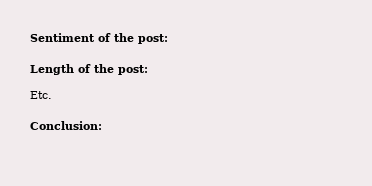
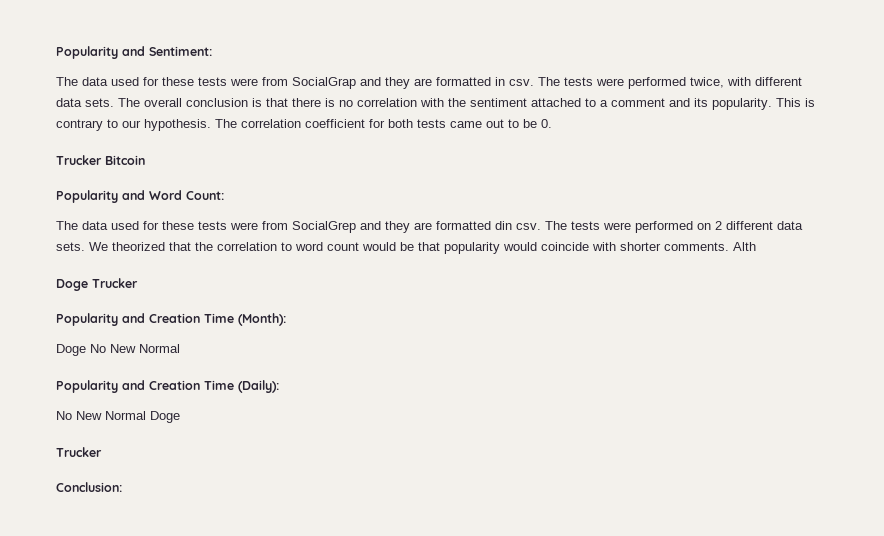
[30,33,168,44] [30,64,148,75] [30,91,52,99] Sentiment of the post: // Length of the post: // Etc. -> [56,46,212,59] [56,77,802,89] [56,98,815,110] [56,119,552,131] [56,155,145,165] [56,190,224,203] [56,221,803,233] [56,242,756,254] [56,278,138,291] [56,313,286,326] [56,344,180,356] [56,380,279,393] [56,411,180,423] [56,447,102,457] Popularity and Sentiment: // The data used for these tests were from SocialGrap and they are formatted in csv. The tests were performed twice, with different data sets. The overall conclusion is that there is no correlation with the sentiment attached to a comment and its popularity. This is contrary to our hypothesis. The correlation coefficient for both tests came out to be 0. // Trucker Bitcoin // Popularity and Word Count: // The data used for these tests were from SocialGrep and they are formatted din csv. The tests were performed on 2 different data sets. We theorized that the correlation to word count would be that popularity would coincide with shorter comments. Alth // Doge Trucker // Popularity and Creation Time (Month): // Doge No New Normal // Popularity and Creation Time (Daily): // No New Normal Doge // Trucker

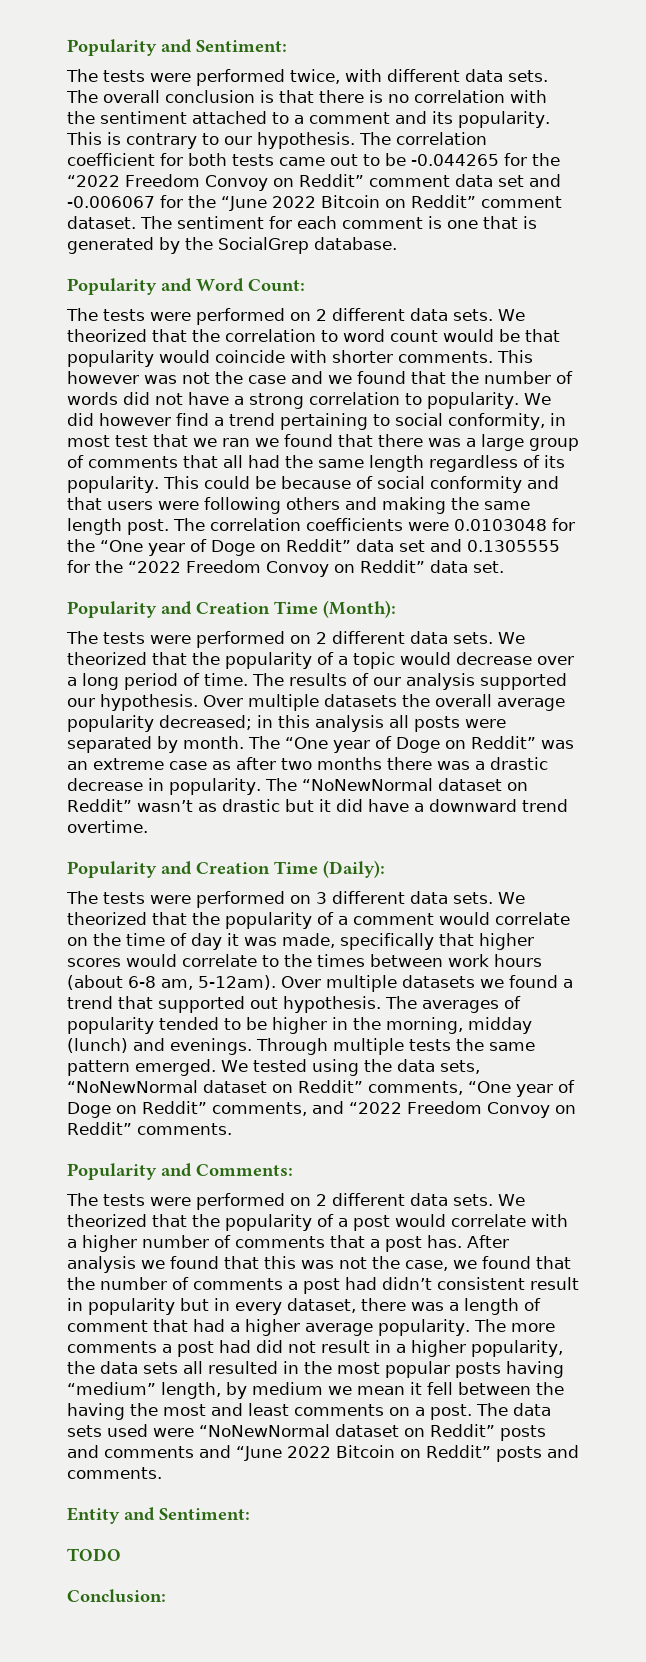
[82,77,560,89] data used for these tests were from SocialGrap and they are formatted in csv. The -> (98, 75) none
[541,119,552,128] [56,155,145,165] 0. // Trucker Bitcoin -> [411,153,560,166] [67,174,561,191] [67,195,562,211] [67,216,537,229] [67,237,397,254] -0.044265 for the “2022 Freedom Convoy on Reddit” comment data set and -0.006067 for the “June 2022 Bitcoin on Reddit” comment dataset. The sentiment for each comment is one that is generated by the SocialGrep database.
[82,221,567,233] data used for these tests were from SocialGrep and they are formatted din csv. The -> (98, 314) none
[733,242,756,251] [56,278,138,291] Alth // Doge Trucker -> [497,350,533,363] [67,371,573,384] [67,392,551,409] [67,413,566,430] [67,434,579,451] [67,455,565,472] [67,476,559,493] [67,497,530,514] [67,518,575,535] [67,539,560,556] [67,560,504,577] This however was not the case and we found that the number of words did not have a strong correlation to popularity. We did however find a trend pertaining to social conformity, in most test that we ran we found that there was a large group of comments that all had the same length regardless of its popularity. This could be because of social conformity and that users were following others and making the same length post. The correlation coefficients were 0.0103048 for the “One year of Doge on Reddit” data set and 0.1305555 for the “2022 Freedom Convoy on Reddit” data set.
[56,344,180,356] Doge No New Normal -> [66,631,525,648] [67,652,574,669] [67,673,567,690] [67,694,565,711] [67,715,506,732] [67,736,574,753] [67,757,548,770] [67,778,528,795] [67,799,568,812] [67,820,148,833] The tests were performed on 2 different data sets. We theorized that the popularity of a topic would decrease over a long period of time. The results of our analysis supported our hypothesis. Over multiple datasets the overall average popularity decreased; in this analysis all posts were separated by month. The “One year of Doge on Reddit” was an extreme case as after two months there was a drastic decrease in popularity. The “NoNewNormal dataset on Reddit” wasn’t as drastic but it did have a downward trend overtime.
[56,411,180,423] [56,447,102,457] No New Normal Doge // Trucker -> [66,891,525,908] [67,912,570,929] [67,933,534,950] [67,954,542,967] [67,975,573,992] [67,996,521,1013] [67,1017,532,1034] [67,1038,535,1055] [67,1059,480,1076] [67,1080,575,1097] [67,1101,576,1118] [67,1122,232,1135] [67,1163,293,1180] [66,1193,525,1210] [67,1214,568,1231] [67,1235,509,1252] [67,1256,571,1273] [67,1277,579,1294] [67,1298,541,1315] [67,1319,555,1336] [67,1340,563,1357] [67,1361,564,1378] [67,1382,564,1399] [67,1403,551,1420] [67,1424,546,1441] [67,1445,579,1462] [67,1467,162,1479] [67,1507,250,1524] [67,1548,121,1561] The tests were performed on 3 different data sets. We theorized that the popularity of a comment would correlate on the time of day it was made, specifically that higher scores would correlate to the times between work hours (about 6-8 am, 5-12am). Over multiple datasets we found a trend that supported out hypothesis. The averages of popularity tended to be higher in the morning, midday (lunch) and evenings. Through multiple tests the same pattern emerged. We tested using the data sets, “NoNewNormal dataset on Reddit” comments, “One year of Doge on Reddit” comments, and “2022 Freedom Convoy on Reddit” comments. // Popularity and Comments: // The tests were performed on 2 different data sets. We theorized that the popularity of a post would correlate with a higher number of comments that a post has. After analysis we found that this was not the case, we found that the number of comments a post had didn’t consistent result in popularity but in every dataset, there was a length of comment that had a higher average popularity. The more comments a post had did not result in a higher popularity, the data sets all resulted in the most popular posts having “medium” length, by medium we mean it fell between the having the most and least comments on a post. The data sets used were “NoNewNormal dataset on Reddit” posts and comments and “June 2022 Bitcoin on Reddit” posts and comments. // Entity and Sentiment: // TODO

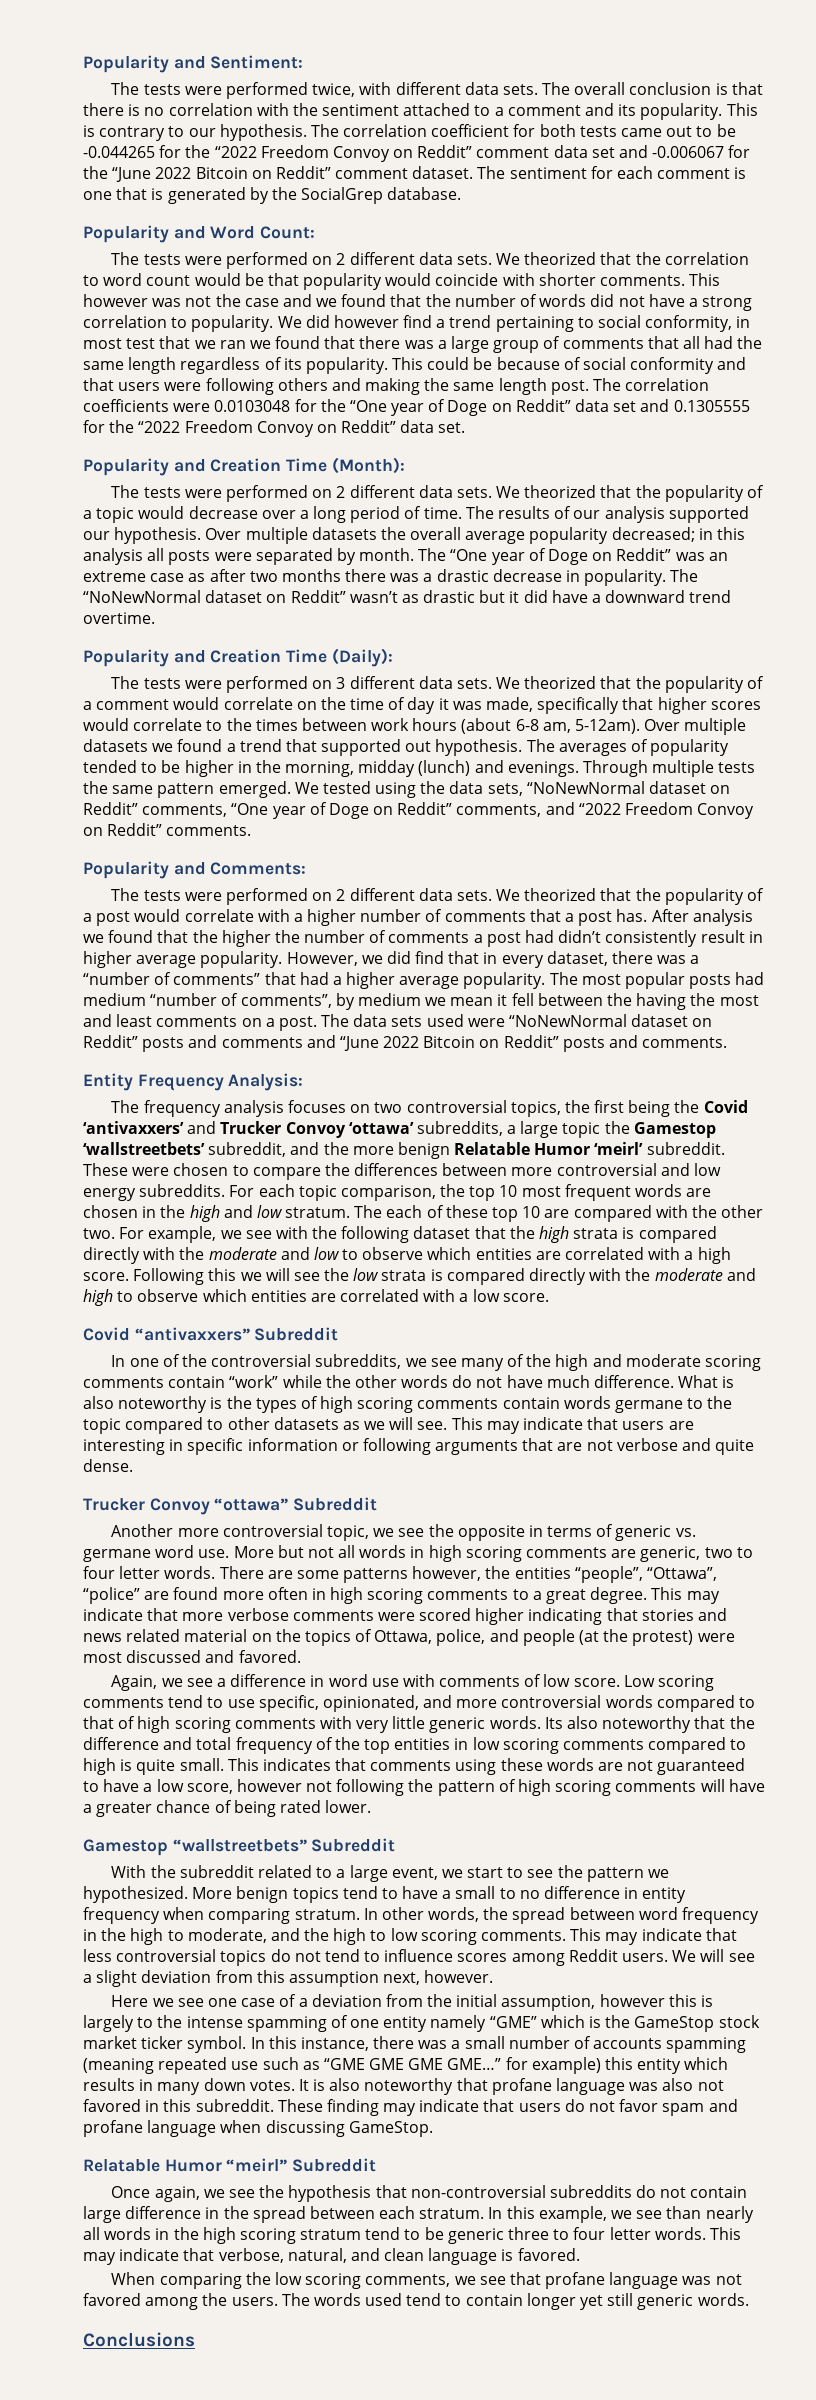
[264,1256,571,1271] this was not the case, we found that -> [192,930,271,947] the higher
[437,1277,579,1290] [67,1298,209,1315] consistent result in popularity but -> [605,930,763,947] [83,951,480,968] consistently result in higher average popularity. However, we did find that
[464,1298,541,1315] [67,1320,148,1332] length of comment -> [83,972,261,985] “number of comments”
[510,1323,555,1332] [67,1340,563,1357] [67,1361,564,1378] [67,1382,221,1399] more comments a post had did not result in a higher popularity, the data sets all resulted in the most popular posts having “medium” length, -> [581,972,765,989] [83,993,332,1008] most popular posts had medium “number of comments”,
[124,1507,250,1521] [67,1548,121,1561] [67,1589,166,1603] and Sentiment: // TODO // Conclusion: -> [137,1073,304,1091] [111,1100,748,1117] [83,1121,716,1138] [83,1142,725,1159] [83,1163,722,1180] [83,1184,712,1201] [83,1205,764,1222] [83,1226,717,1243] [83,1247,731,1264] [83,1268,756,1285] [83,1289,549,1306] [83,1327,339,1341] [111,1354,761,1371] [83,1375,735,1388] [83,1396,733,1413] [83,1417,694,1434] [83,1438,755,1455] [83,1459,133,1472] [83,1497,378,1515] [111,1524,696,1541] [83,1545,753,1562] [83,1566,718,1583] [83,1587,720,1604] [83,1608,728,1625] [83,1629,735,1646] [83,1650,301,1663] [111,1674,714,1691] [83,1695,756,1712] [83,1716,755,1733] [83,1737,747,1754] [83,1758,746,1775] [83,1779,765,1796] [83,1800,372,1817] [83,1838,396,1856] [111,1865,669,1882] [83,1886,687,1903] [83,1907,760,1924] [83,1928,737,1945] [83,1949,755,1966] [83,1970,494,1987] [111,1994,713,2011] [83,2015,760,2032] [83,2036,747,2053] [83,2057,729,2074] [83,2078,724,2095] [83,2099,738,2116] [83,2120,433,2137] [83,2158,377,2172] [111,2185,748,2202] [83,2206,754,2223] [83,2227,741,2244] [83,2248,580,2265] [111,2272,742,2289] [83,2293,749,2310] [83,2332,195,2347] Frequency Analysis: // The frequency analysis focuses on two controversial topics, the first being the Covid ‘antivaxxers’ and Trucker Convoy ‘ottawa’ subreddits, a large topic the Gamestop ‘wallstreetbets’ subreddit, and the more benign Relatable Humor ‘meirl’ subreddit. These were chosen to compare the differences between more controversial and low energy subreddits. For each topic comparison, the top 10 most frequent words are chosen in the high and low stratum. The each of these top 10 are compared with the other two. For example, we see with the following dataset that the high strata is compared directly with the moderate and low to observe which entities are correlated with a high score. Following this we will see the low strata is compared directly with the moderate and high to observe which entities are correlated with a low score. // Covid “antivaxxers” Subreddit // In one of the controversial subreddits, we see many of the high and moderate scoring comments contain “work” while the other words do not have much difference. What is also noteworthy is the types of high scoring comments contain words germane to the topic compared to other datasets as we will see. This may indicate that users are interesting in specific information or following arguments that are not verbose and quite dense. // Trucker Convoy “ottawa” Subreddit // Another more controversial topic, we see the opposite in terms of generic vs. germane word use. More but not all words in high scoring comments are generic, two to four letter words. There are some patterns however, the entities “people”, “Ottawa”, “police” are found more often in high scoring comments to a great degree. This may indicate that more verbose comments were scored higher indicating that stories and news related material on the topics of Ottawa, police, and people (at the protest) were most discussed and favored. // Again, we see a difference in word use with comments of low score. Low scoring comments tend to use specific, opinionated, and more controversial words compared to that of high scoring comments with very little generic words. Its also noteworthy that the difference and total frequency of the top entities in low scoring comments compared to high is quite small. This indicates that comments using these words are not guaranteed to have a low score, however not following the pattern of high scoring comments will have a greater chance of being rated lower. // Gamestop “wallstreetbets” Subreddit // With the subreddit related to a large event, we start to see the pattern we hypothesized. More benign topics tend to have a small to no difference in entity frequency when comparing stratum. In other words, the spread between word frequency in the high to moderate, and the high to low scoring comments. This may indicate that less controversial topics do not tend to influence scores among Reddit users. We will see a slight deviation from this assumption next, however. // Here we see one case of a deviation from the initial assumption, however this is largely to the intense spamming of one entity namely “GME” which is the GameStop stock market ticker symbol. In this instance, there was a small number of accounts spamming (meaning repeated use such as “GME GME GME GME…” for example) this entity which results in many down votes. It is also noteworthy that profane language was also not favored in this subreddit. These finding may indicate that users do not favor spam and profane language when discussing GameStop. // Relatable Humor “meirl” Subreddit // Once again, we see the hypothesis that non-controversial subreddits do not contain large difference in the spread between each stratum. In this example, we see than nearly all words in the high scoring stratum tend to be generic three to four letter words. This may indicate that verbose, natural, and clean language is favored. // When comparing the low scoring comments, we see that profane language was not favored among the users. The words used tend to contain longer yet still generic words. // Conclusions

